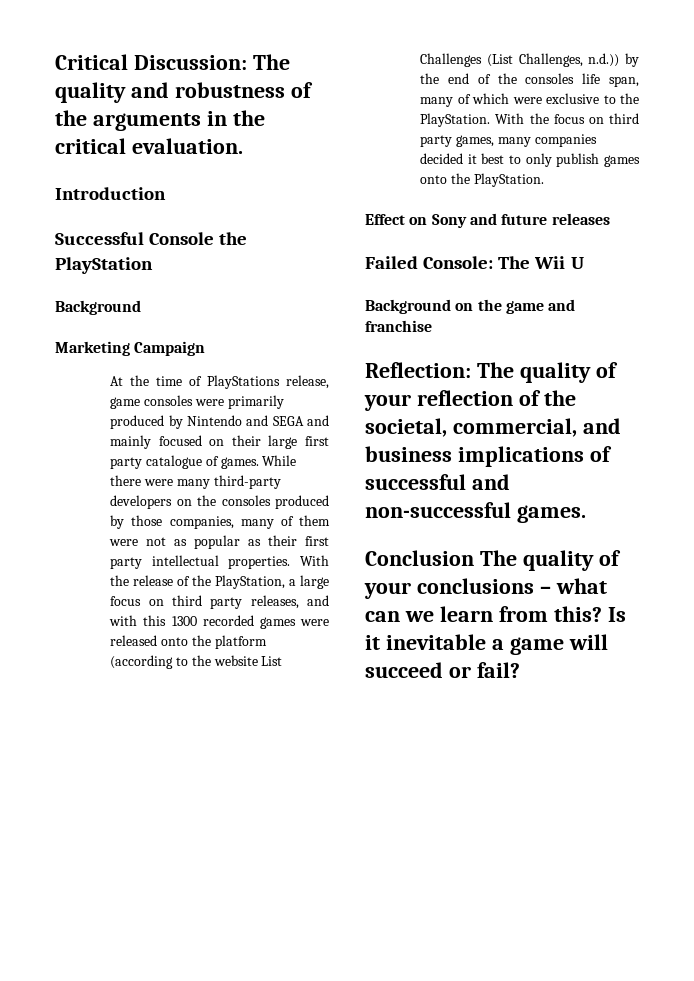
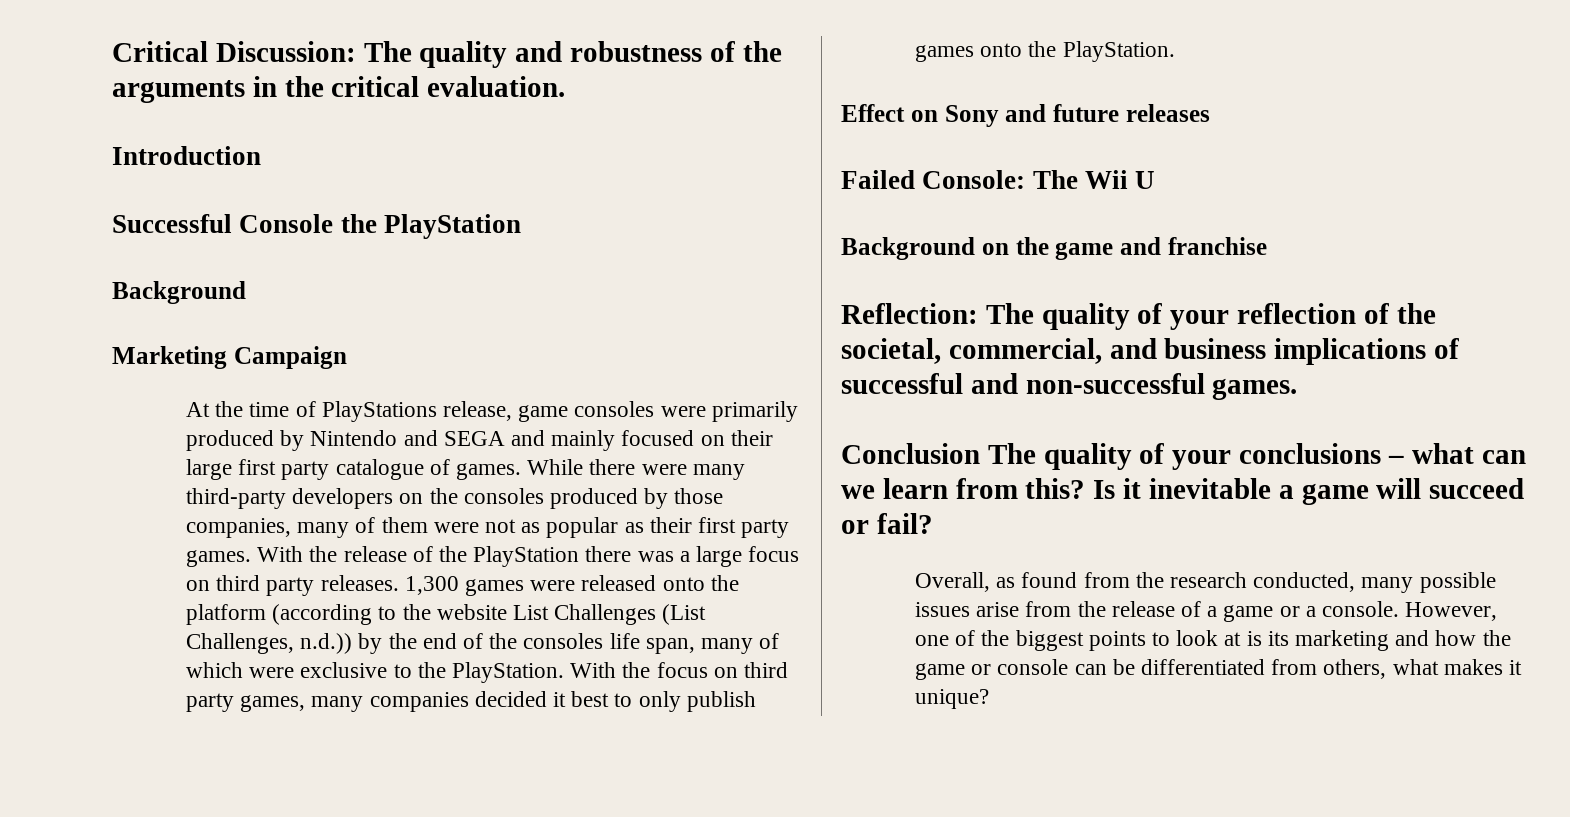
[151,555,291,569] intellectual properties. -> [185,550,251,567] games.
[215,575,286,589] PlayStation, -> [473,546,674,567] PlayStation there was
[250,595,329,609] [109,615,254,626] releases, and with this 1300 recorded -> [320,575,459,595] releases. 1,300
(520, 670) none -> [914,572,1496,593] [914,601,1498,622] [914,630,1511,651] [914,659,1522,680] [914,689,989,709] // Overall, as found from the research conducted, many possible issues arise from the release of a game or a console. However, one of the biggest points to look at is its marketing and how the game or console can be differentiated from others, what makes it unique?

